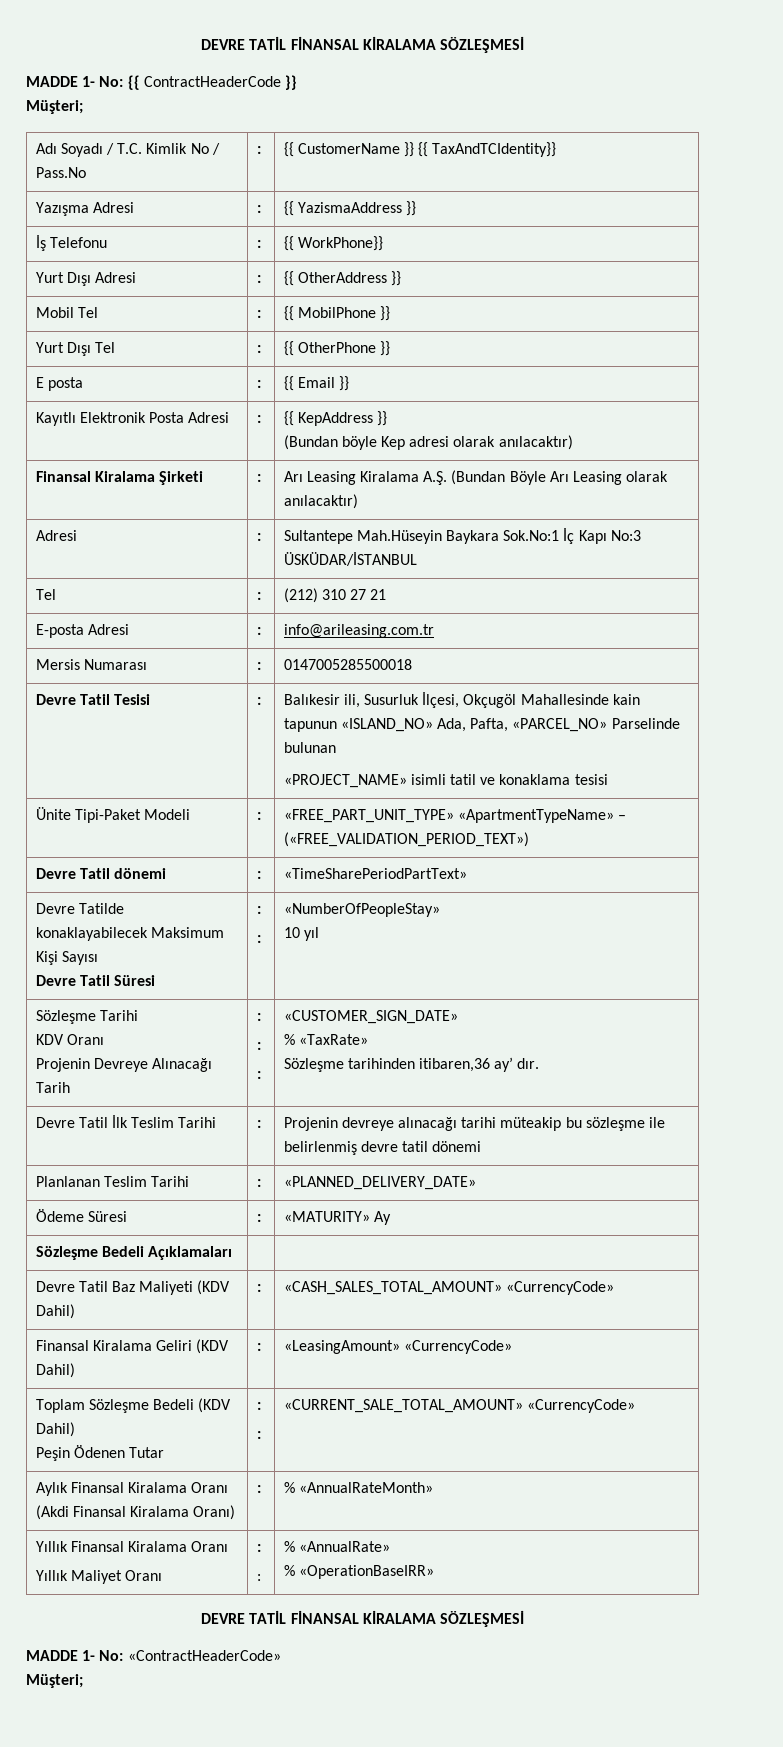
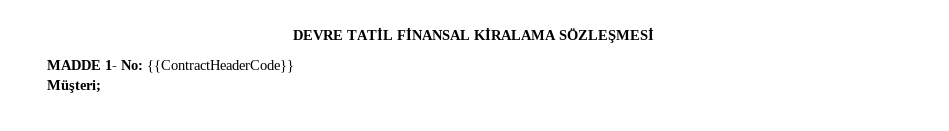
[201,36,524,53] [26,75,297,90] [26,100,83,114] [35,143,220,157] [35,167,86,178] [256,146,261,154] [283,142,557,157] [35,202,134,216] [256,205,261,213] [283,201,416,216] [35,235,107,251] [256,240,261,248] [283,236,383,251] [35,272,136,286] [256,275,261,283] [283,271,401,286] [35,307,98,318] [256,310,261,318] [283,306,390,321] [35,342,115,356] [256,345,261,353] [283,341,390,356] [35,377,83,391] [256,380,261,388] [283,376,349,391] [35,412,230,426] [256,415,261,423] [283,411,387,426] [283,435,573,450] [35,471,203,485] [256,474,261,482] [283,470,669,485] [283,494,358,509] [35,530,77,541] [256,533,261,541] [283,528,641,544] [283,552,417,566] [35,589,56,600] [256,592,261,600] [283,588,387,603] [35,624,129,638] [256,627,261,635] [283,624,434,638] [35,659,147,670] [256,662,261,670] [283,659,412,670] [35,694,150,705] [256,697,261,705] [283,692,640,708] [283,718,680,732] [283,742,336,753] [283,774,608,788] [35,807,190,823] [256,812,261,820] [283,809,626,823] [283,832,529,847] [35,868,166,879] [256,871,261,879] [283,868,467,879] [35,903,124,914] [35,927,224,941] [35,951,98,965] [35,975,155,986] [256,906,261,914] [256,935,261,943] [283,903,440,917] [283,927,319,941] [35,1010,138,1024] [35,1034,104,1045] [35,1058,212,1072] [35,1082,70,1093] [256,1013,261,1021] [256,1042,261,1050] [256,1071,261,1079] [283,1010,458,1024] [283,1034,368,1045] [283,1057,540,1072] [35,1115,217,1128] [256,1120,261,1128] [283,1117,665,1131] [283,1141,482,1155] [35,1176,189,1187] [256,1179,261,1187] [283,1176,476,1190] [35,1209,127,1222] [256,1214,261,1222] [283,1211,391,1225] [35,1246,232,1260] [35,1280,231,1295] [35,1304,75,1319] [256,1284,261,1292] [283,1281,614,1295] [35,1339,230,1354] [35,1363,75,1378] [256,1343,261,1351] [283,1340,512,1354] [35,1398,232,1413] [35,1422,75,1437] [35,1445,164,1461] [256,1402,261,1410] [256,1431,261,1439] [283,1399,635,1413] [35,1482,229,1496] [35,1505,236,1520] [256,1485,261,1493] [283,1482,433,1493] [35,1541,229,1552] [35,1570,162,1584] [256,1544,261,1552] [256,1574,261,1581] [283,1541,390,1552] [283,1565,434,1579] [201,1610,524,1627] [26,1650,281,1661] DEVRE TATİL FİNANSAL KİRALAMA SÖZLEŞMESİ // MADDE 1- No: {{ ContractHeaderCode }} // Müşteri; // Adı Soyadı / T.C. Kimlik No / Pass.No | : | {{ CustomerName }} {{ TaxAndTCIdentity}} // Yazışma Adresi | : | {{ YazismaAddress }} // İş Telefonu | : | {{ WorkPhone}} // Yurt Dışı Adresi | : | {{ OtherAddress }} // Mobil Tel | : | {{ MobilPhone }} // Yurt Dışı Tel | : | {{ OtherPhone }} // E posta | : | {{ Email }} // Kayıtlı Elektronik Posta Adresi | : | {{ KepAddress }} // (Bundan böyle Kep adresi olarak anılacaktır) // Finansal Kiralama Şirketi | : | Arı Leasing Kiralama A.Ş. (Bundan Böyle Arı Leasing olarak anılacaktır) // Adresi | : | Sultantepe Mah.Hüseyin Baykara Sok.No:1 İç Kapı No:3 ÜSKÜDAR/İSTANBUL // Tel | : | (212) 310 27 21 // E-posta Adresi | : | info@arileasing.com.tr // Mersis Numarası | : | 0147005285500018 // Devre Tatil Tesisi | : | Balıkesir ili, Susurluk İlçesi, Okçugöl Mahallesinde kain tapunun «ISLAND_NO» Ada, Pafta, «PARCEL_NO» Parselinde bulunan // «PROJECT_NAME» isimli tatil ve konaklama tesisi // Ünite Tipi-Paket Modeli | : | «FREE_PART_UNIT_TYPE» «ApartmentTypeName» – («FREE_VALIDATION_PERIOD_TEXT») // Devre Tatil dönemi | : | «TimeSharePeriodPartText» // Devre Tatilde konaklayabilecek Maksimum Kişi Sayısı // Devre Tatil Süresi | : // : | «NumberOfPeopleStay» // 10 yıl // Sözleşme Tarihi // KDV Oranı // Projenin Devreye Alınacağı Tarih | : // : // : | «CUSTOMER_SIGN_DATE» // % «TaxRate» // Sözleşme tarihinden itibaren,36 ay’ dır. // Devre Tatil İlk Teslim Tarihi | : | Projenin devreye alınacağı tarihi müteakip bu sözleşme ile belirlenmiş devre tatil dönemi // Planlanan Teslim Tarihi | : | «PLANNED_DELIVERY_DATE» // Ödeme Süresi | : | «MATURITY» Ay // Sözleşme Bedeli Açıklamaları | | // Devre Tatil Baz Maliyeti (KDV Dahil) | : | «CASH_SALES_TOTAL_AMOUNT» «CurrencyCode» // Finansal Kiralama Geliri (KDV Dahil) | : | «LeasingAmount» «CurrencyCode» // Toplam Sözleşme Bedeli (KDV Dahil) // Peşin Ödenen Tutar | : // : | «CURRENT_SALE_TOTAL_AMOUNT» «CurrencyCode» // Aylık Finansal Kiralama Oranı (Akdi Finansal Kiralama Oranı) | : | % «AnnualRateMonth» // Yıllık Finansal Kiralama Oranı // Yıllık Maliyet Oranı | : // : | % «AnnualRate» // % «OperationBaseIRR» // DEVRE TATİL FİNANSAL KİRALAMA SÖZLEŞMESİ // MADDE 1- No: «ContractHeaderCode» -> [293,27,654,43] [47,60,294,73] DEVRE TATİL FİNANSAL KİRALAMA SÖZLEŞMESİ // MADDE 1- No: {{ContractHeaderCode}}

